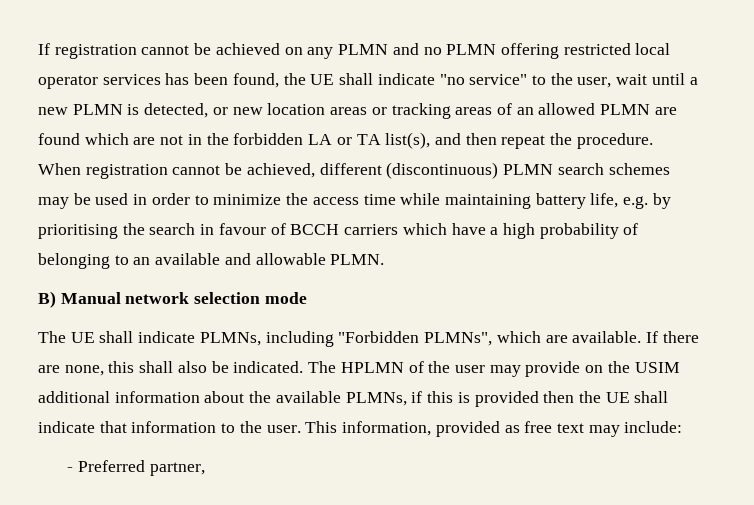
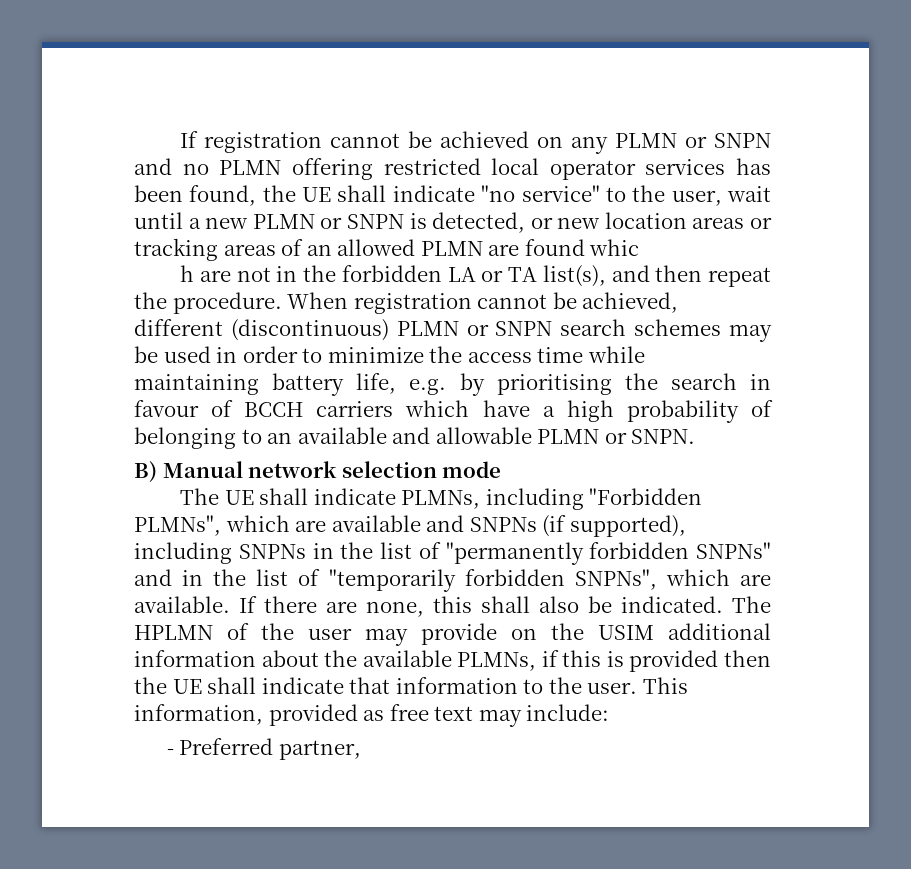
(389, 49) none -> [685,133,771,148] or SNPN
(123, 109) none -> [320,214,404,229] or SNPN
[84,133,129,145] which -> [589,239,640,256] [180,265,195,282] whic // h
(554, 169) none -> [466,321,553,336] or SNPN
[330,254,385,265] PLMN. -> [537,429,696,444] PLMN or SNPN.
(568, 339) none -> [331,515,686,537] [134,542,771,565] [134,569,771,592] available and SNPNs (if supported), including SNPNs in the list of "permanently forbidden SNPNs" and in the list of "temporarily forbidden SNPNs", which are

